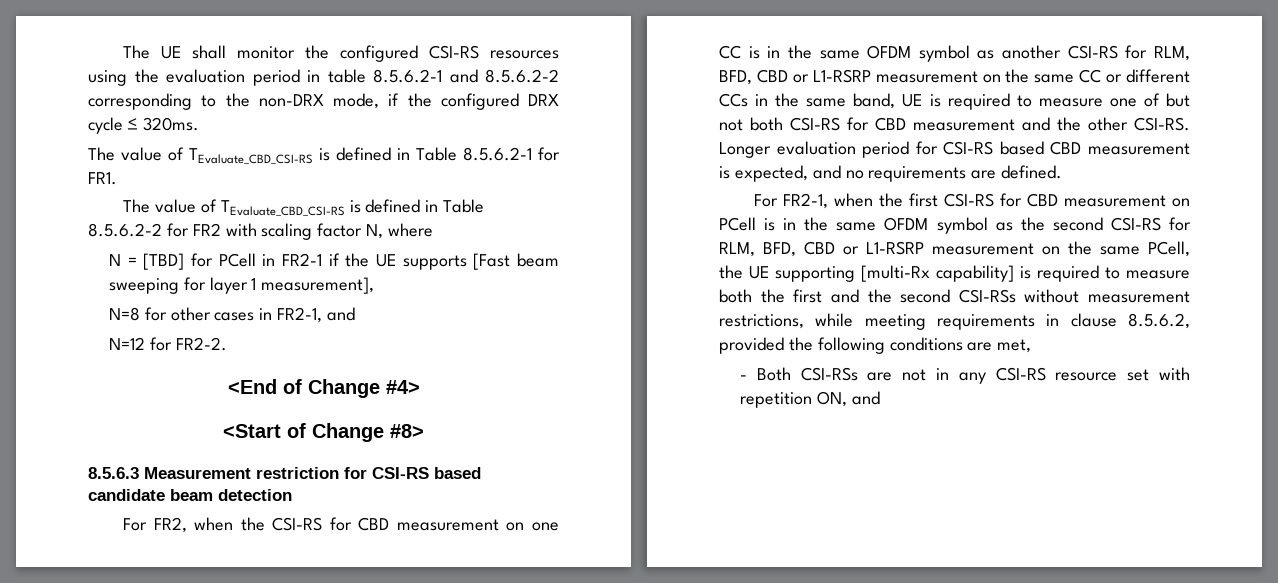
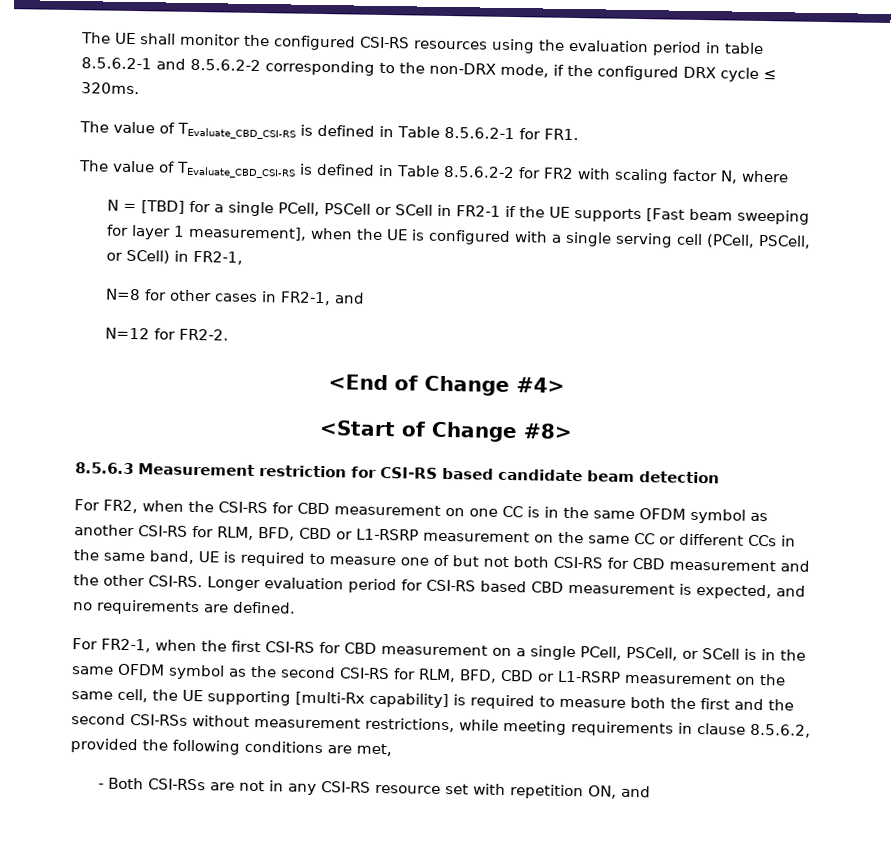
[218,253,256,267] PCell -> [214,201,434,217] a single PCell, PSCell or SCell
(375, 285) none -> [310,227,812,249] [106,249,244,265] when the UE is configured with a single serving cell (PCell, PSCell, or SCell) in FR2-1,
[719,217,756,231] PCell -> [516,645,740,661] a single PCell, PSCell, or SCell
[1148,241,1190,257] PCell, -> [117,688,148,703] cell,

